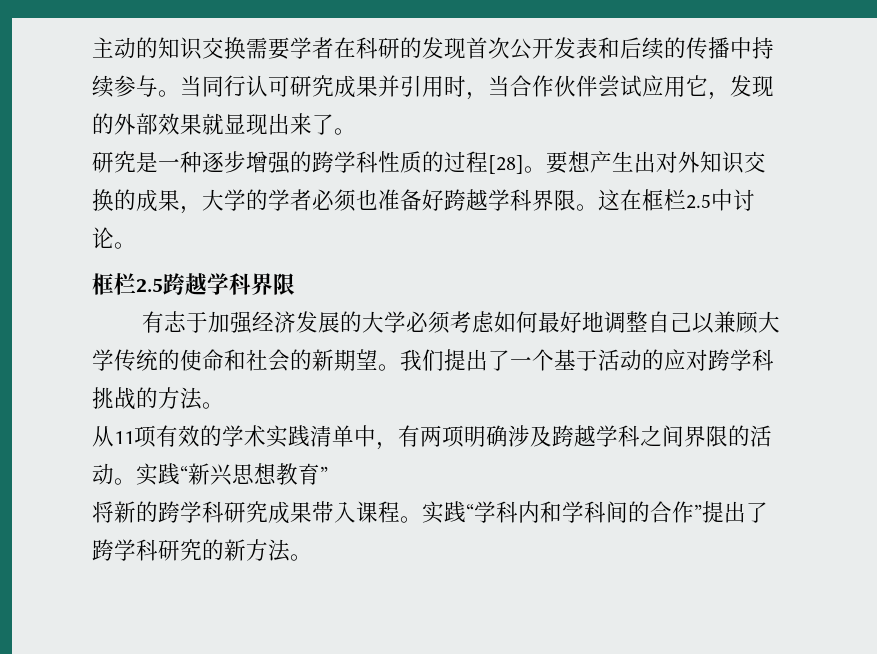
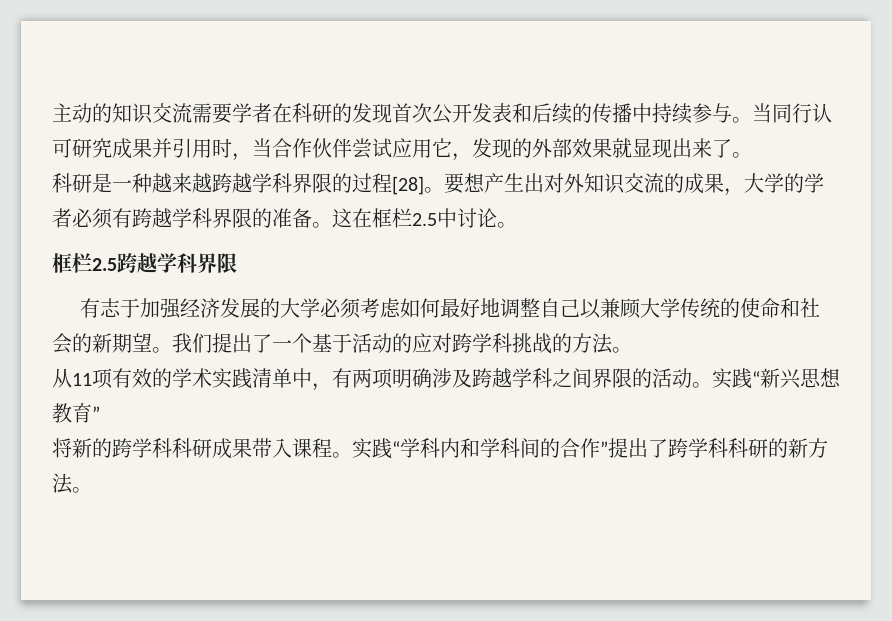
[224,37,246,59] 换 -> [172,103,192,123] 流
[92,151,422,174] 研究是一种逐步增强的跨学科性质 -> [52,173,332,193] 科研是一种越来越跨越学科界限
[92,189,114,211] 换 -> [644,173,664,193] 流
[356,189,576,211] 也准备好跨越学科界限 -> [112,208,312,228] 有跨越学科界限的准备
[224,501,268,523] 研究 -> [172,438,212,458] 科研
[158,539,202,561] 研究 -> [728,438,768,458] 科研

